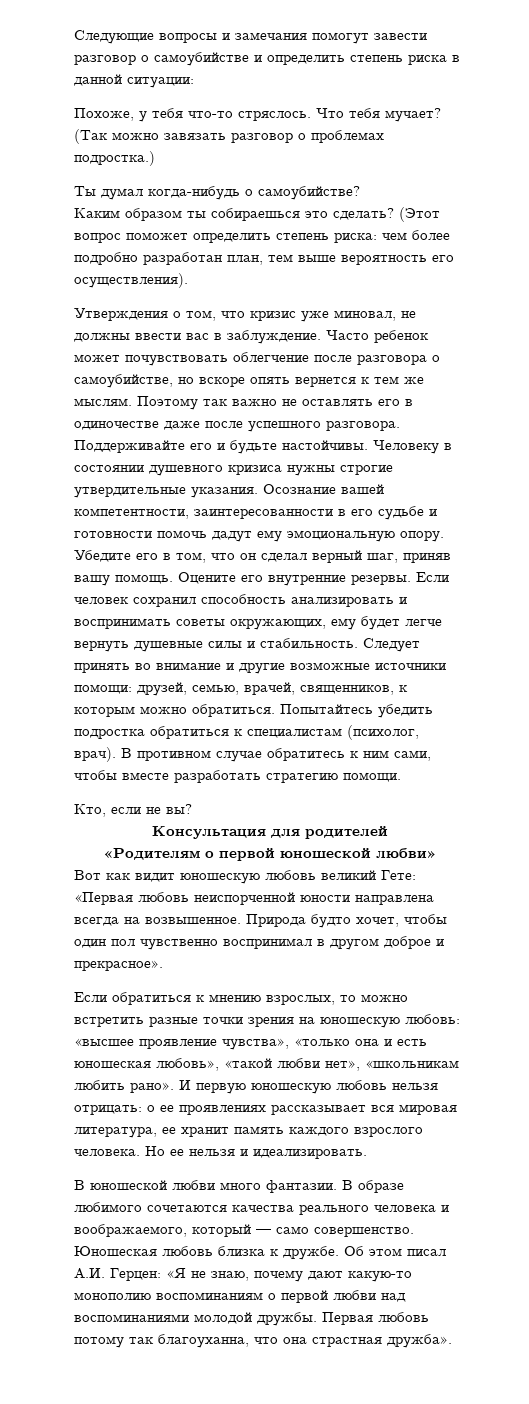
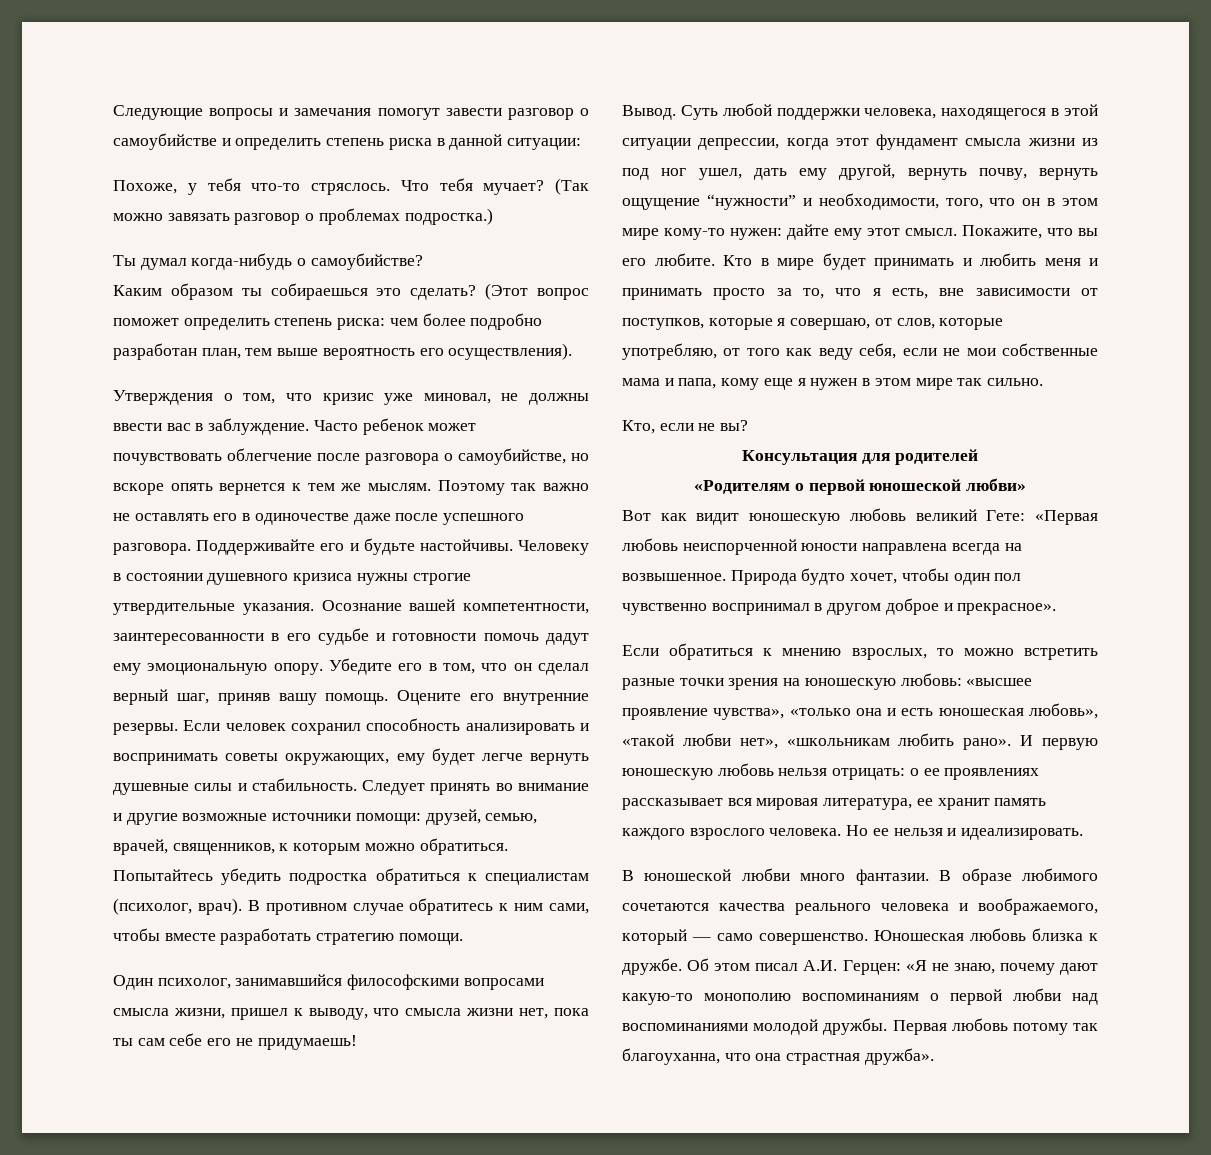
(401, 777) none -> [113,974,544,990] [113,1008,590,1020] [113,1033,357,1050] [622,103,1098,120] [622,134,1098,150] [622,164,1098,180] [622,193,1098,210] [622,224,1098,240] [622,253,1098,270] [622,288,1098,300] [622,318,1004,330] [622,343,1098,360] [622,378,1043,390] // Один психолог, занимавшийся философскими вопросами смысла жизни, пришел к выводу, что смысла жизни нет, пока ты сам себе его не придумаешь! // Вывод. Суть любой поддержки человека, находящегося в этой ситуации депрессии, когда этот фундамент смысла жизни из под ног ушел, дать ему другой, вернуть почву, вернуть ощущение “нужности” и необходимости, того, что он в этом мире кому-то нужен: дайте ему этот смысл. Покажите, что вы его любите. Кто в мире будет принимать и любить меня и принимать просто за то, что я есть, вне зависимости от поступков, которые я совершаю, от слов, которые употребляю, от того как веду себя, если не мои собственные мама и папа, кому еще я нужен в этом мире так сильно.

